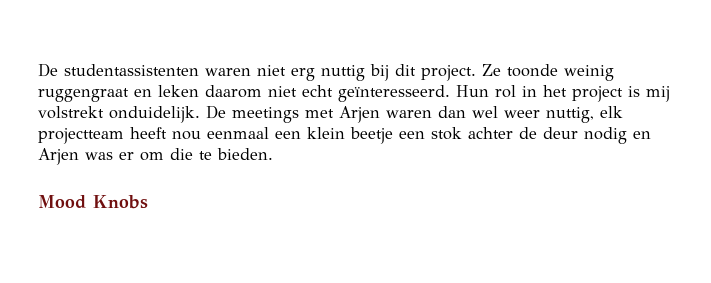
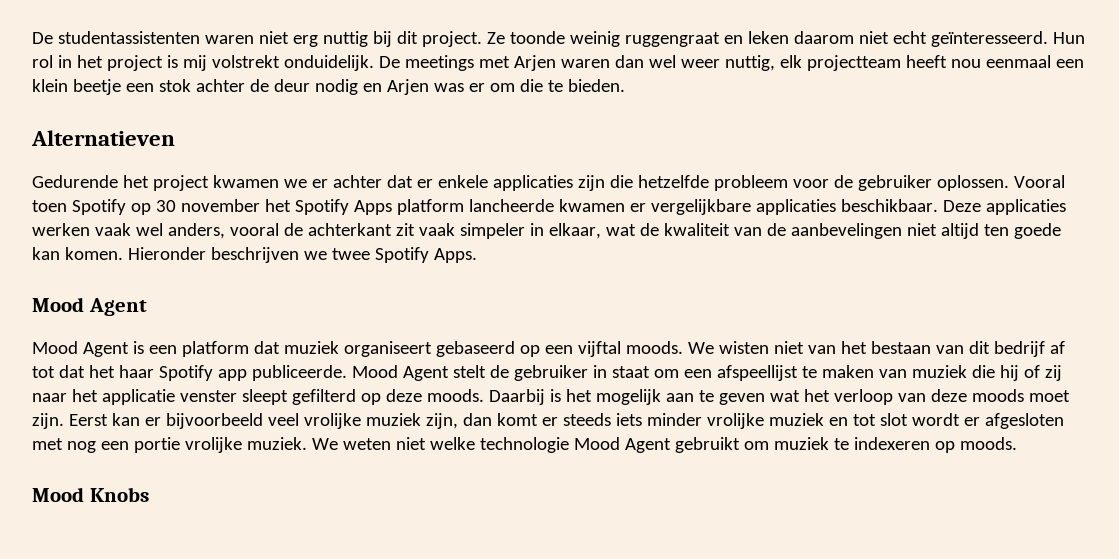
(273, 154) none -> [31,130,175,146] [32,175,1065,191] [32,199,1066,215] [32,223,1061,239] [32,247,477,263] [32,297,147,316] [32,341,1065,357] [32,365,1062,381] [32,389,1070,405] [32,413,1064,429] [32,437,1017,453] // Alternatieven // Gedurende het project kwamen we er achter dat er enkele applicaties zijn die hetzelfde probleem voor de gebruiker oplossen. Vooral toen Spotify op 30 november het Spotify Apps platform lancheerde kwamen er vergelijkbare applicaties beschikbaar. Deze applicaties werken vaak wel anders, vooral de achterkant zit vaak simpeler in elkaar, wat de kwaliteit van de aanbevelingen niet altijd ten goede kan komen. Hieronder beschrijven we twee Spotify Apps. // Mood Agent // Mood Agent is een platform dat muziek organiseert gebaseerd op een vijftal moods. We wisten niet van het bestaan van dit bedrijf af tot dat het haar Spotify app publiceerde. Mood Agent stelt de gebruiker in staat om een afspeellijst te maken van muziek die hij of zij naar het applicatie venster sleept gefilterd op deze moods. Daarbij is het mogelijk aan te geven wat het verloop van deze moods moet zijn. Eerst kan er bijvoorbeeld veel vrolijke muziek zijn, dan komt er steeds iets minder vrolijke muziek en tot slot wordt er afgesloten met nog een portie vrolijke muziek. We weten niet welke technologie Mood Agent gebruikt om muziek te indexeren op moods.

